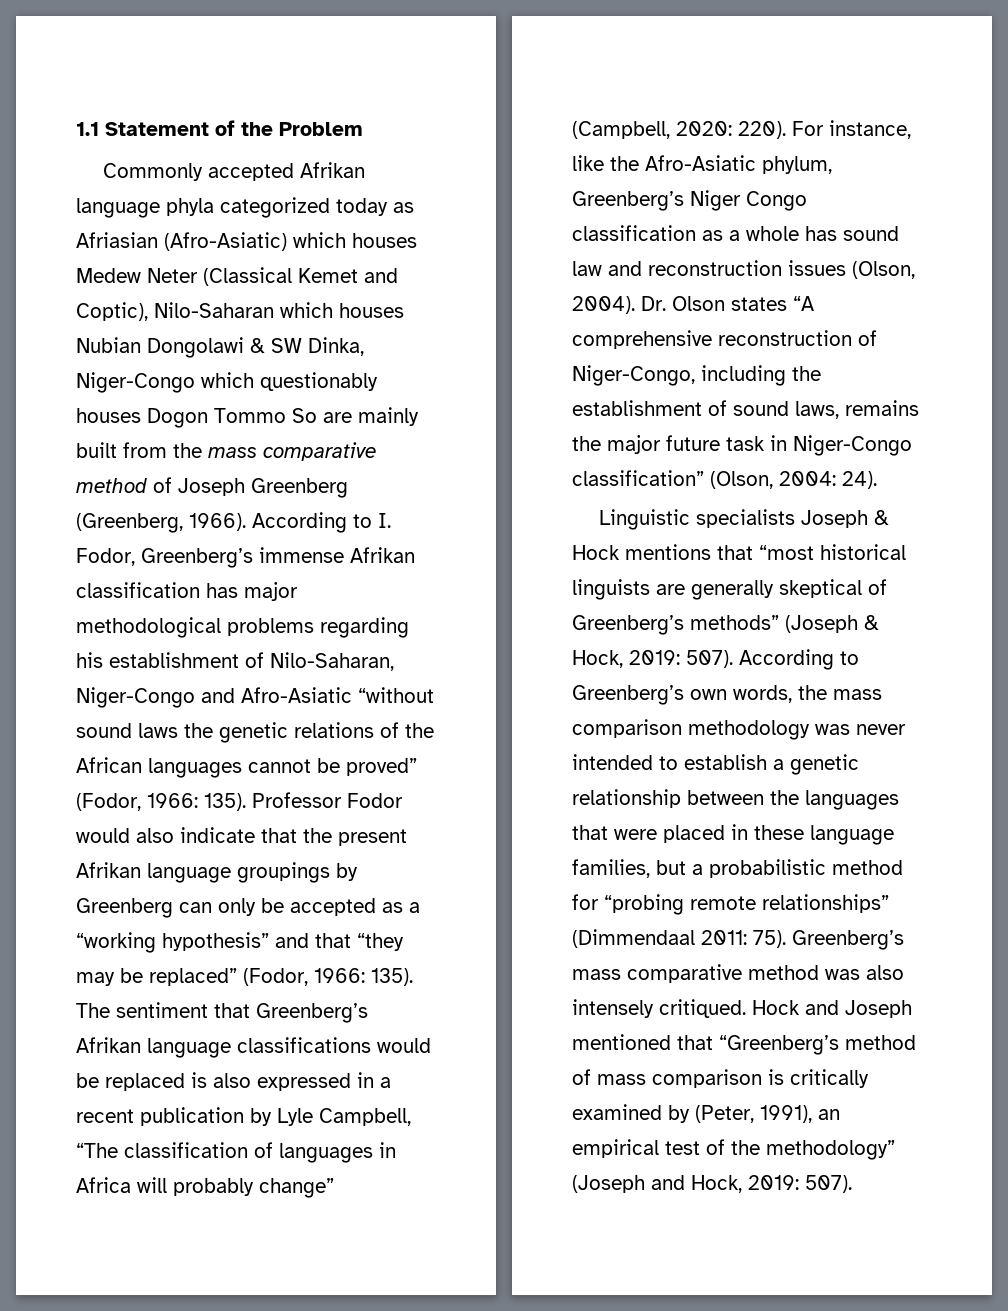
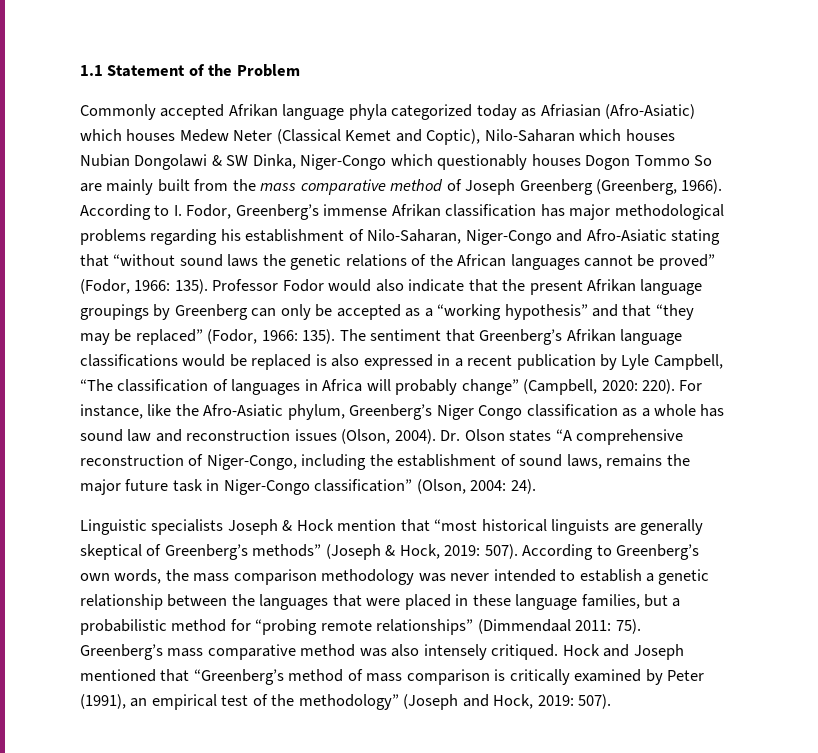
(352, 695) none -> [671,229,721,245] [80,254,109,267] stating that
[625,544,711,560] mentions -> [337,519,397,531] mention
[695,1105,812,1123] (Peter, 1991), -> [667,670,705,681] [80,694,126,709] Peter (1991),

